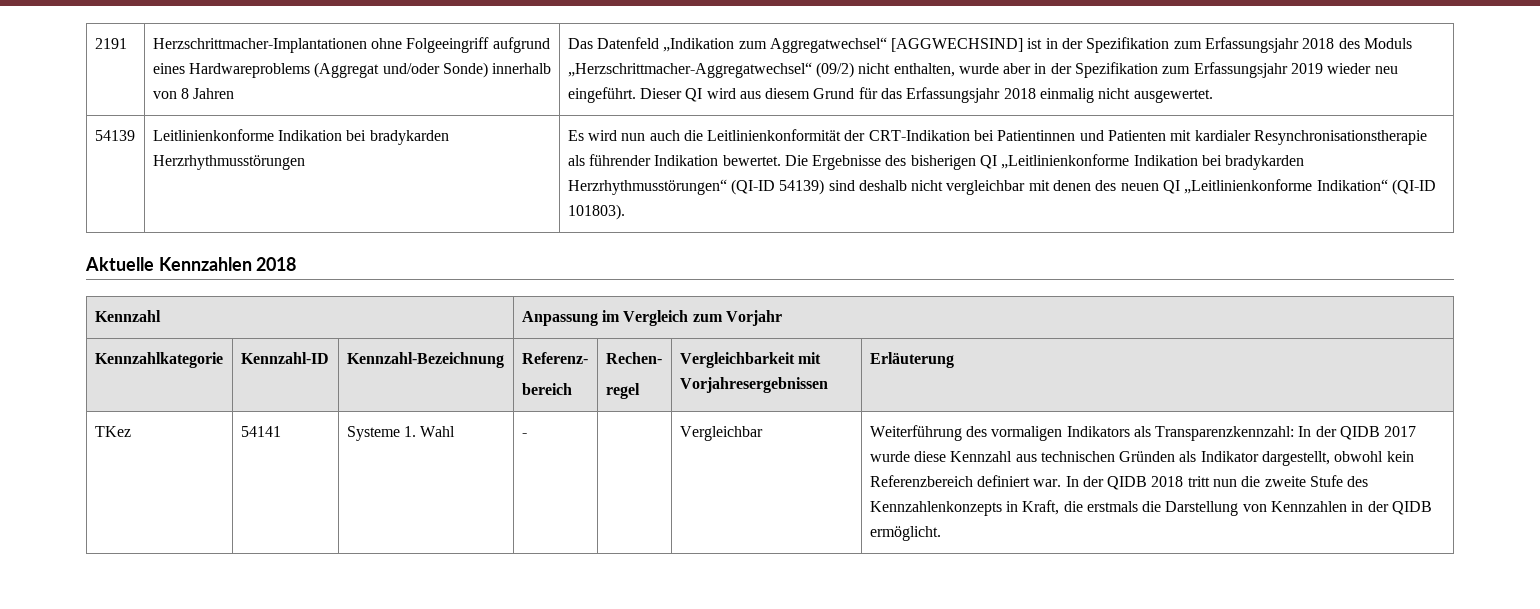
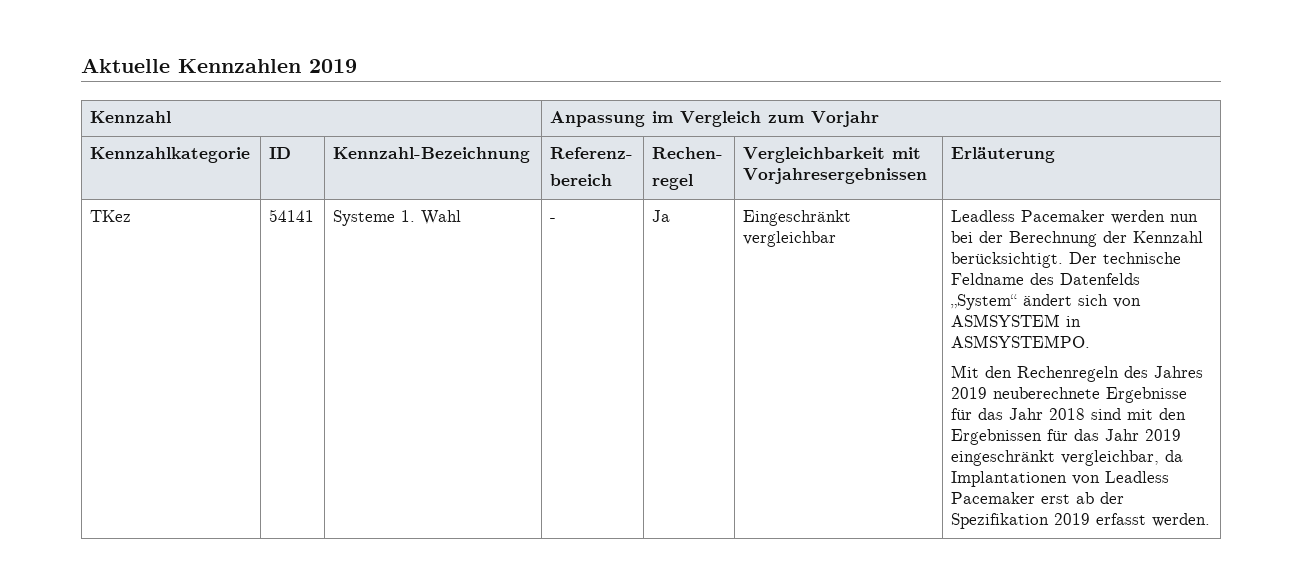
[94,38,127,49] [152,37,550,53] [152,62,552,78] [152,88,235,99] [567,37,1413,53] [567,62,1398,78] [567,87,1213,103] [94,130,135,141] [152,129,449,145] [152,155,305,170] [567,129,1428,145] [567,154,1305,170] [567,179,1437,195] [567,204,625,220] 2191 | Herzschrittmacher-Implantationen ohne Folgeeingriff aufgrund eines Hardwareproblems (Aggregat und/oder Sonde) innerhalb von 8 Jahren | Das Datenfeld „Indikation zum Aggregatwechsel“ [AGGWECHSIND] ist in der Spezifikation zum Erfassungsjahr 2018 des Moduls „Herzschrittmacher-Aggregatwechsel“ (09/2) nicht enthalten, wurde aber in der Spezifikation zum Erfassungsjahr 2019 wieder neu eingeführt. Dieser QI wird aus diesem Grund für das Erfassungsjahr 2018 einmalig nicht ausgewertet. // 54139 | Leitlinienkonforme Indikation bei bradykarden Herzrhythmusstörungen | Es wird nun auch die Leitlinienkonformität der CRT-Indikation bei Patientinnen und Patienten mit kardialer Resynchronisationstherapie als führender Indikation bewertet. Die Ergebnisse des bisherigen QI „Leitlinienkonforme Indikation bei bradykarden Herzrhythmusstörungen“ (QI-ID 54139) sind deshalb nicht vergleichbar mit denen des neuen QI „Leitlinienkonforme Indikation“ (QI-ID 101803). // -> (81, 65) none
[256,257,297,271] 2018 -> [309,59,357,73] 2019
[240,352,329,364] Kennzahl-ID -> [269,147,292,159] ID
[679,426,763,441] [869,425,1417,441] [869,451,1414,466] [869,475,1369,490] [869,500,1433,516] [869,526,941,541] | Vergleichbar | Weiterführung des vormaligen Indikators als Transparenzkennzahl: In der QIDB 2017 wurde diese Kennzahl aus technischen Gründen als Indikator dargestellt, obwohl kein Referenzbereich definiert war. In der QIDB 2018 tritt nun die zweite Stufe des Kennzahlenkonzepts in Kraft, die erstmals die Darstellung von Kennzahlen in der QIDB ermöglicht. -> [652,210,671,222] [743,210,852,226] [743,231,837,247] [951,210,1199,224] [951,231,1204,247] [951,252,1182,268] [951,273,1141,285] [951,294,1142,310] [951,314,1082,327] [951,335,1091,348] [951,365,1204,382] [951,387,1188,403] [951,408,1187,420] [951,429,1182,445] [951,450,1184,466] [951,471,1170,487] [951,492,1125,504] [951,513,1211,529] Ja | Eingeschränkt vergleichbar | Leadless Pacemaker werden nun bei der Berechnung der Kennzahl berücksichtigt. Der technische Feldname des Datenfelds „System“ ändert sich von ASMSYSTEM in ASMSYSTEMPO. // Mit den Rechenregeln des Jahres 2019 neuberechnete Ergebnisse für das Jahr 2018 sind mit den Ergebnissen für das Jahr 2019 eingeschränkt vergleichbar, da Implantationen von Leadless Pacemaker erst ab der Spezifikation 2019 erfasst werden.

